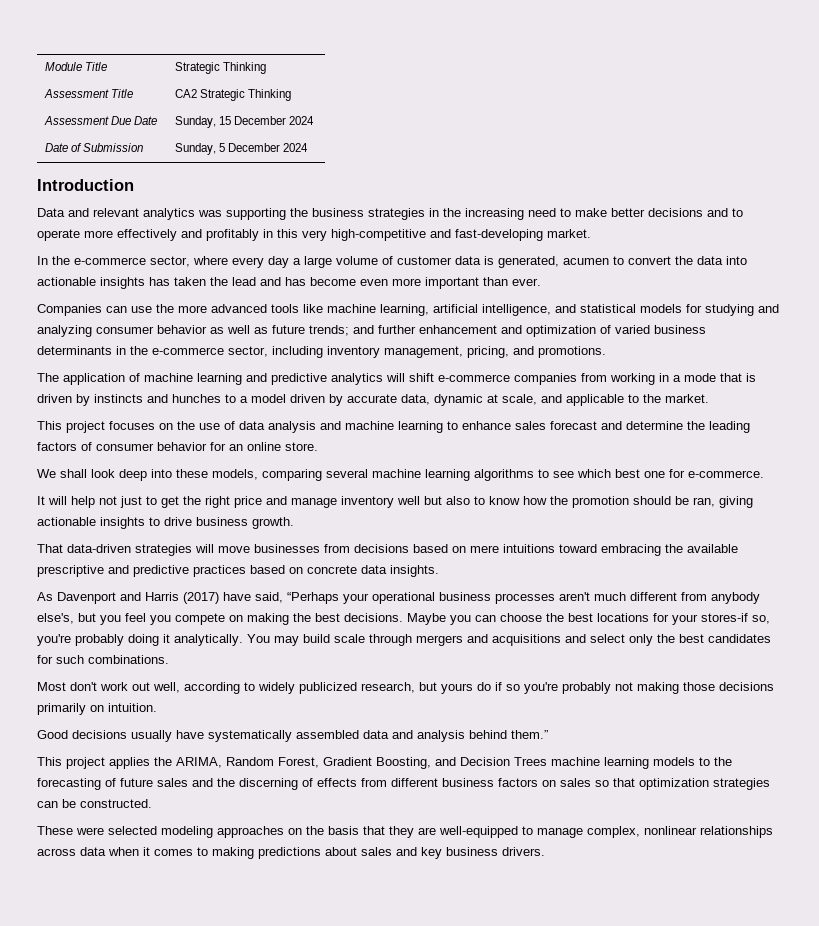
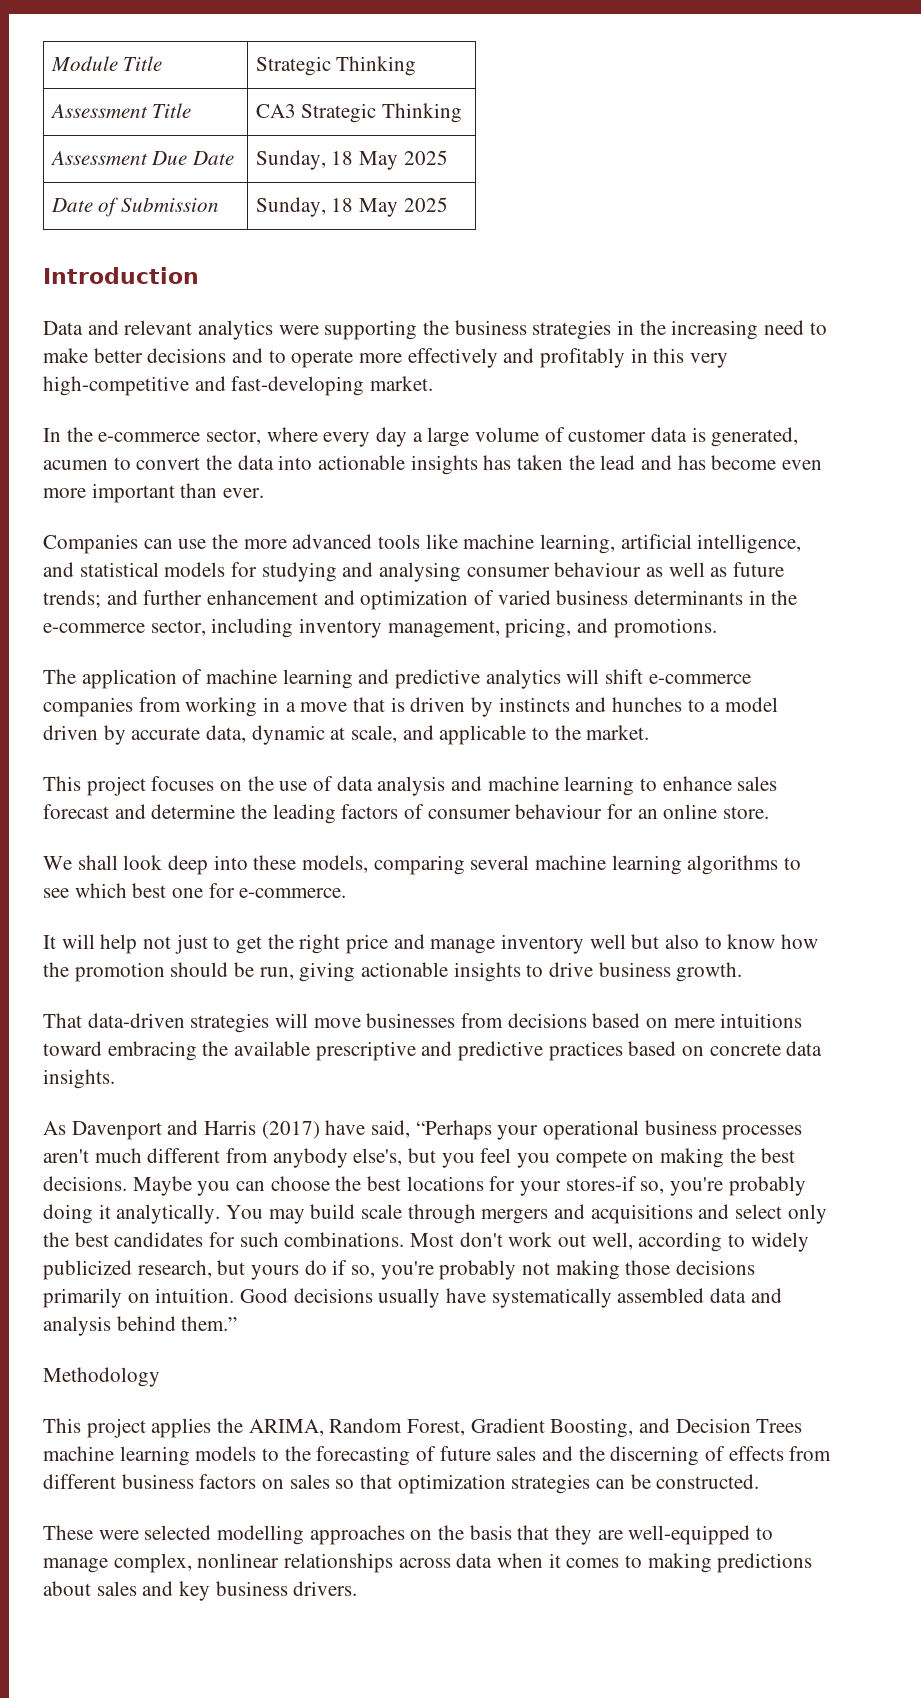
[174,89,197,98] CA2 -> [255,104,296,118] CA3
[218,116,314,125] 15 December 2024 -> [331,150,448,170] 18 May 2025
[218,143,308,152] 5 December 2024 -> [331,197,448,217] 18 May 2025
[198,210,222,217] was -> [278,325,319,335] were
[37,325,207,337] analyzing consumer behavior -> [379,562,642,582] analysing consumer behaviour
[684,373,716,382] mode -> [300,702,348,712] move
[157,442,207,451] behavior -> [515,804,603,819] behaviour
[693,497,715,507] ran, -> [259,967,294,980] run,
(169, 659) // -> (405, 1239) none
[506,684,520,691] so -> [351,1265,376,1278] so,
(157, 707) // -> (235, 1295) none
(548, 734) none -> [43,1367,160,1387] // Methodology
[161,826,213,838] modeling -> [217,1525,305,1545] modelling

